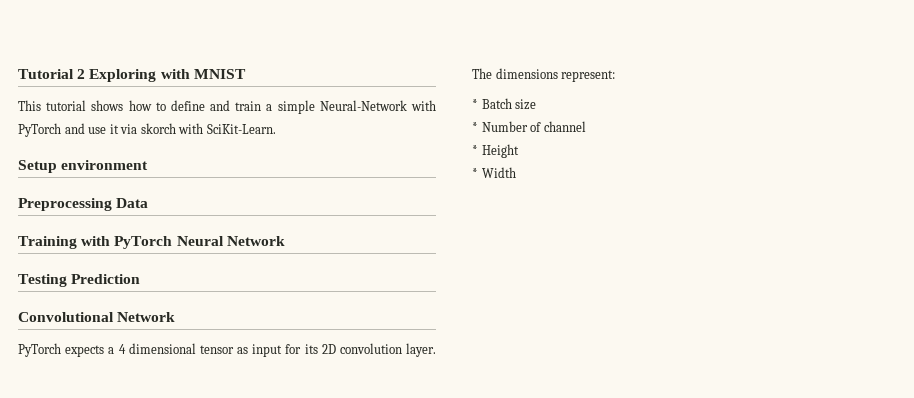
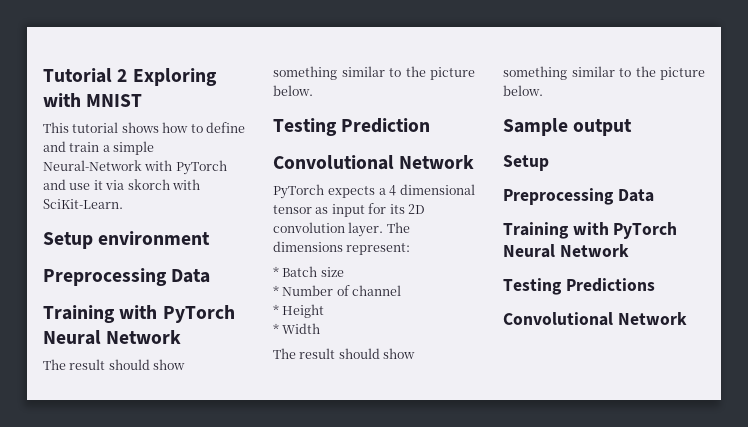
(285, 241) none -> [43,359,186,370] [273,66,475,80] [273,85,313,96] // The result should show something similar to the picture below.
(516, 172) none -> [273,348,416,359] [503,66,705,80] [503,85,543,96] [503,118,633,136] [503,155,549,171] [503,188,654,205] [503,222,678,239] [503,244,629,258] [503,278,655,295] [503,312,687,326] // The result should show something similar to the picture below. // Sample output // Setup // Preprocessing Data // Training with PyTorch Neural Network // Testing Predictions // Convolutional Network

